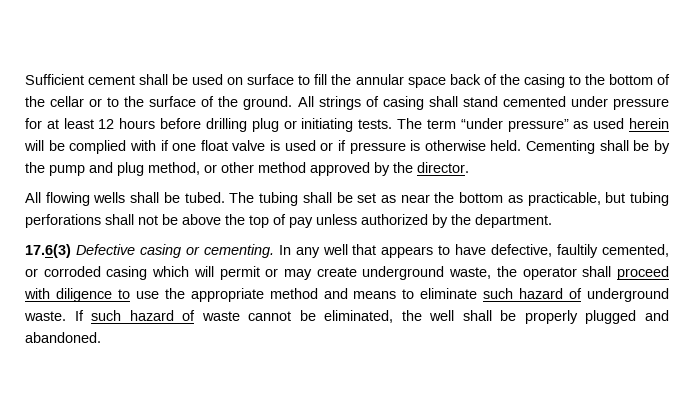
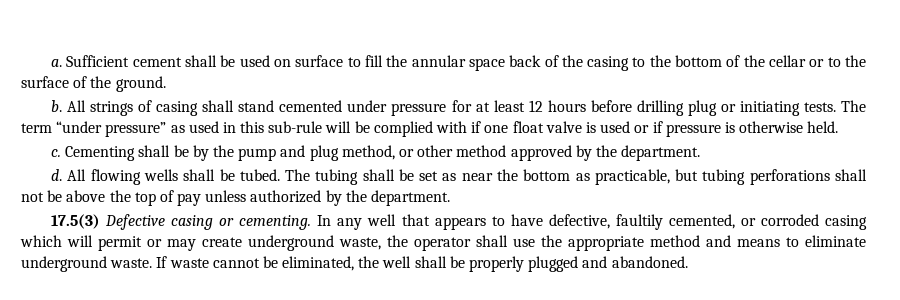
(25, 79) none -> [51,59,63,67] a.
(293, 103) none -> [51,100,63,112] // b.
[629,118,670,129] herein -> [222,121,323,133] in this sub-rule
(522, 145) none -> [51,149,62,157] // c.
[417,162,469,173] director. // -> [621,145,701,161] [51,169,63,181] department. // d.
[25,244,71,258] 17.6(3) -> [51,214,101,229] 17.5(3)
[617,266,669,280] [24,288,130,302] proceed with diligence to -> (508, 241) none
[483,288,670,302] [24,310,196,321] such hazard of underground waste. If such hazard of -> [21,256,168,272] underground waste. If

